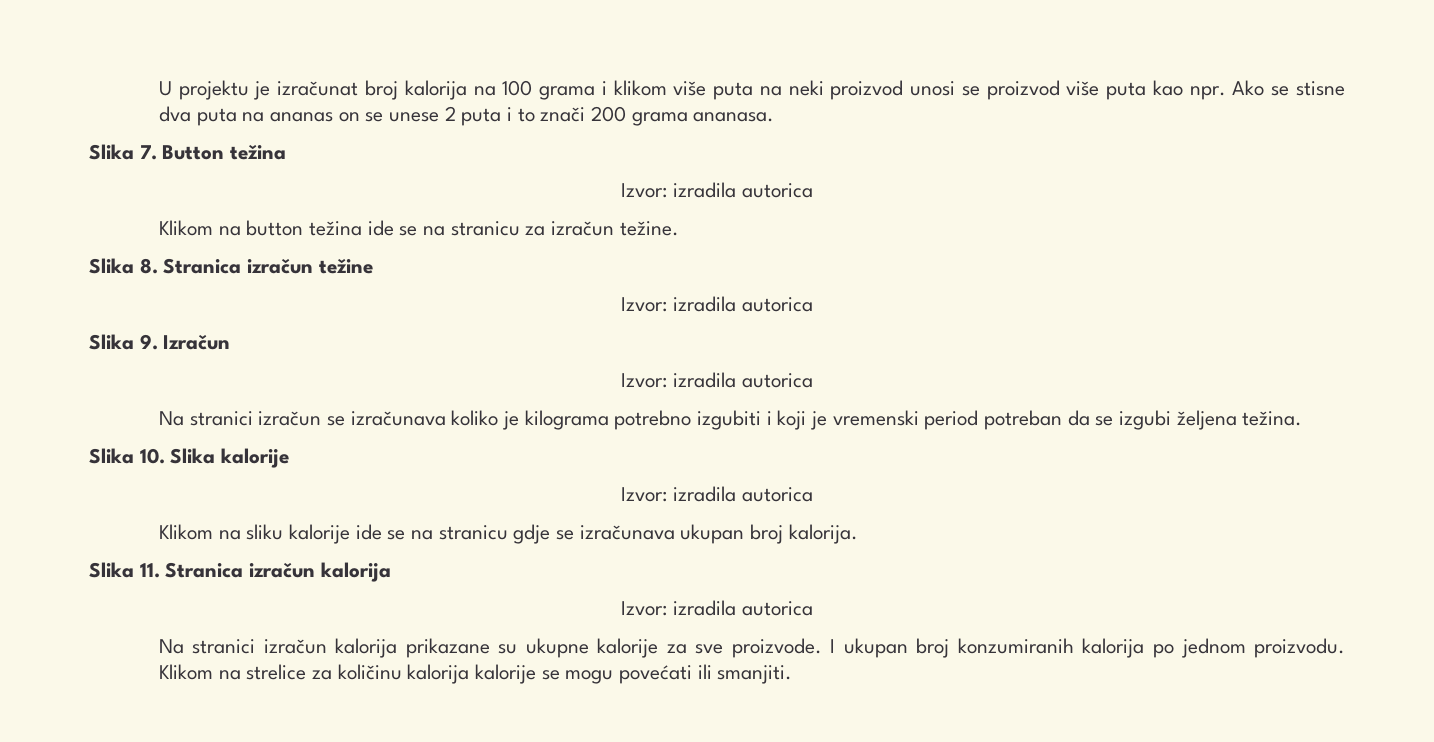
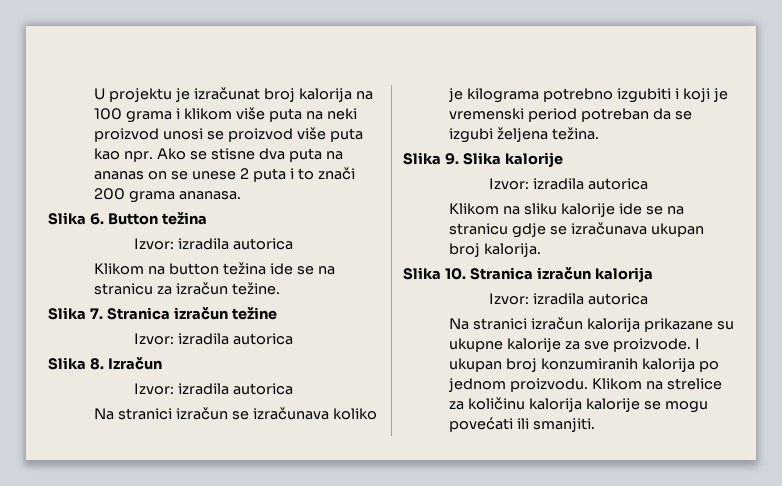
[139,145,157,160] 7. -> [89,213,104,225] 6.
[139,258,158,274] 8. -> [89,308,103,319] 7.
[139,334,158,350] 9. -> [89,358,104,370] 8.
[139,448,165,464] 10. -> [444,153,459,165] 9.
[139,563,160,578] 11. -> [444,268,466,280] 10.

